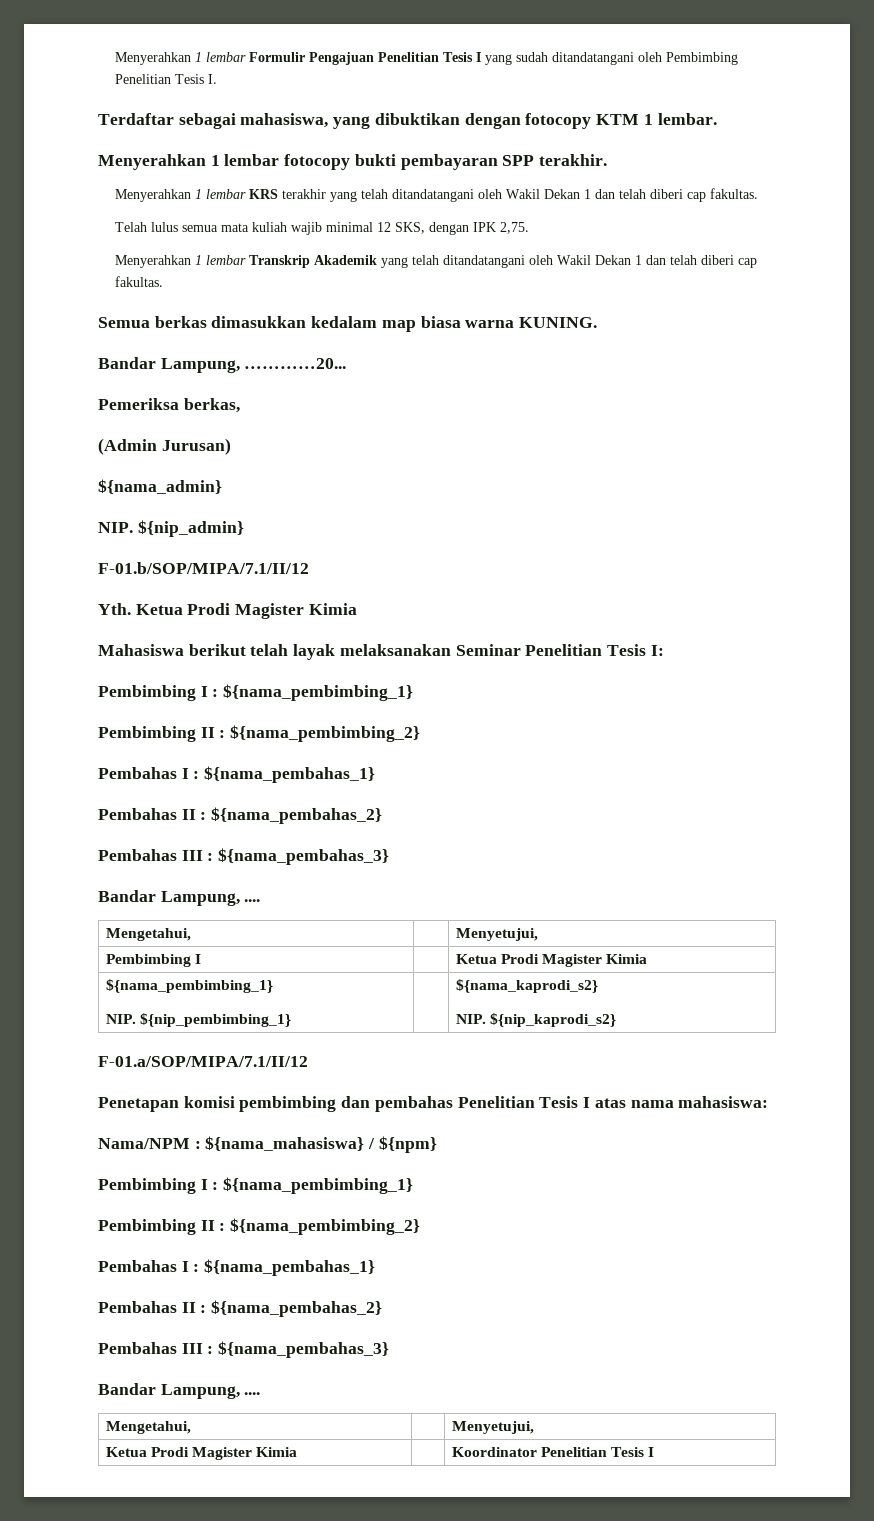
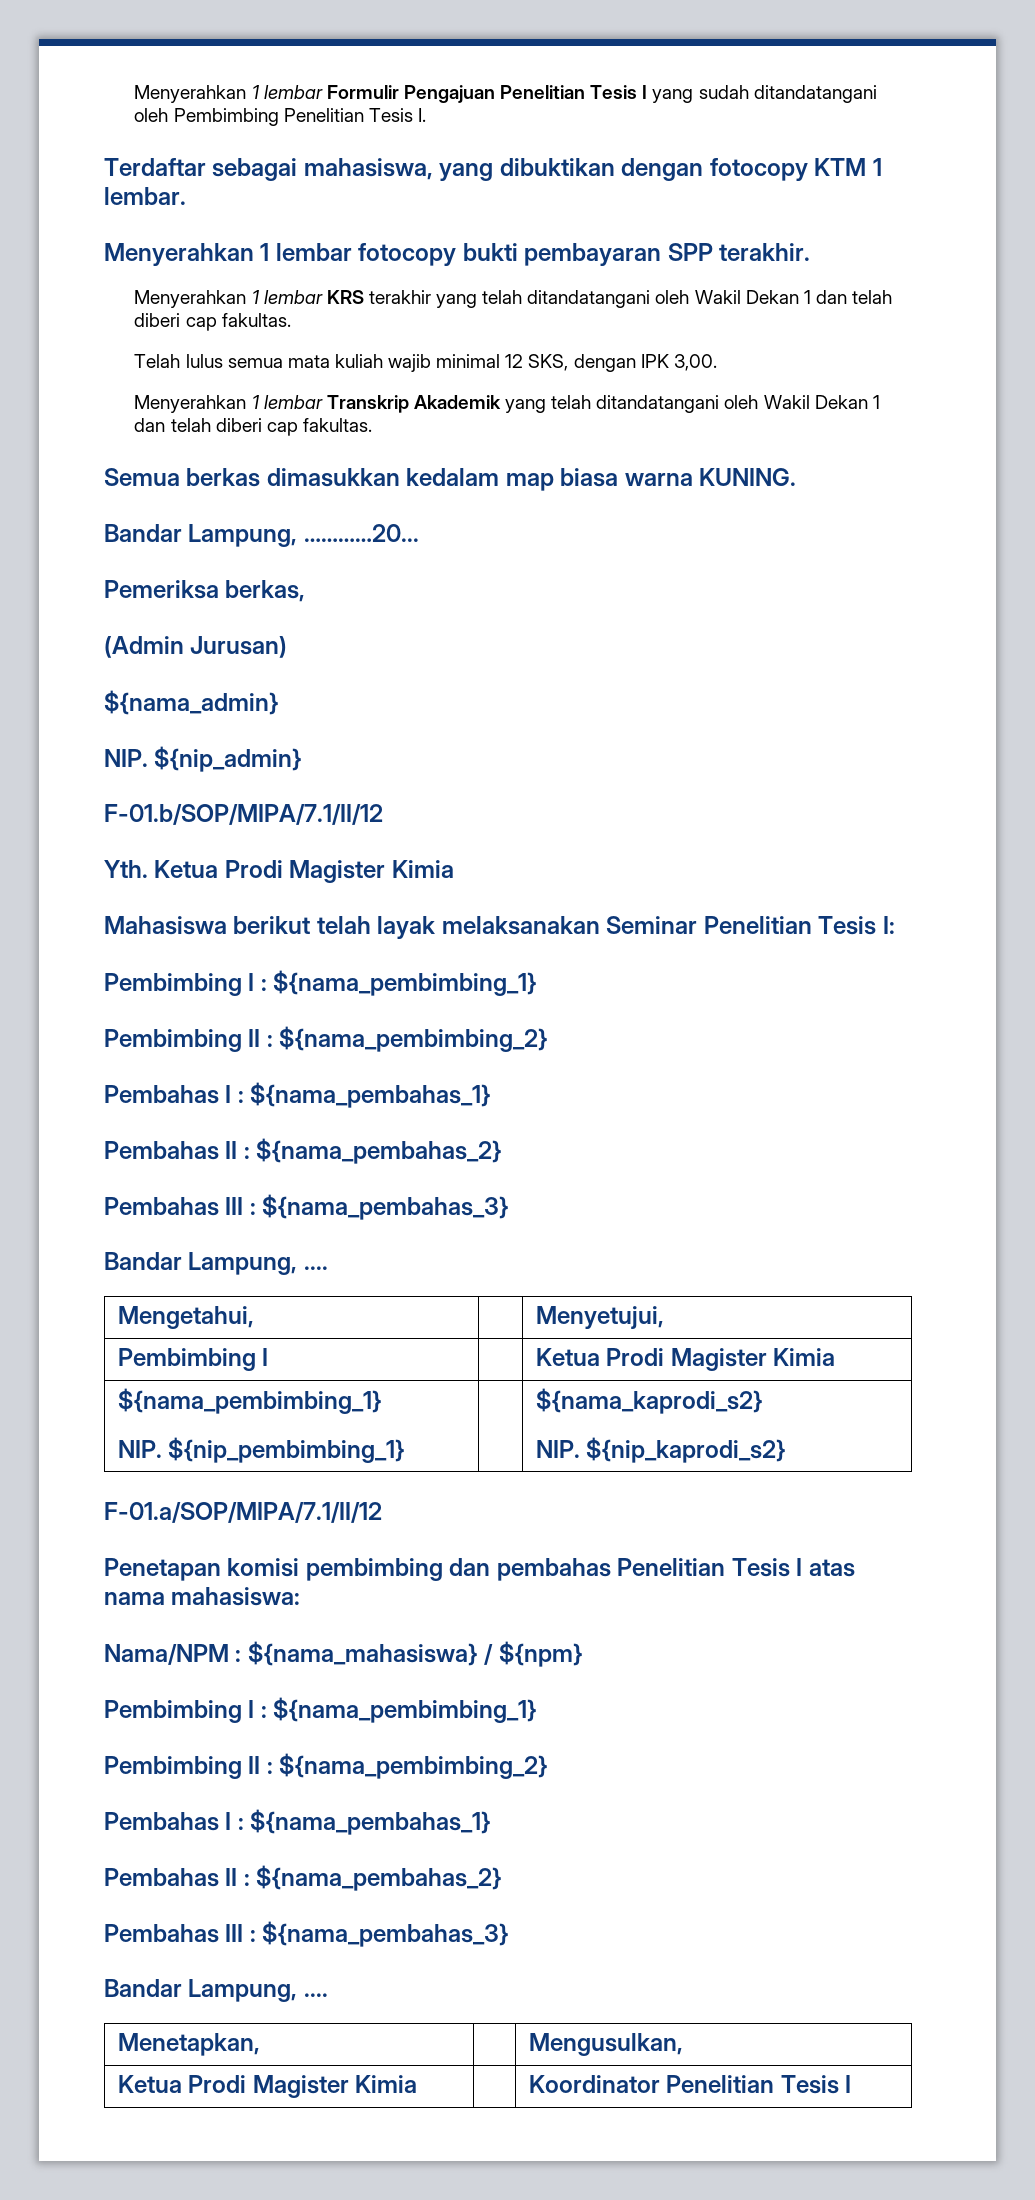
[499,222,529,234] 2,75. -> [673,354,717,371] 3,00.
[105,1421,191,1434] [451,1421,534,1434] Mengetahui, | | Menyetujui, -> [117,2033,260,2056] [528,2033,683,2056] Menetapkan, | | Mengusulkan,

